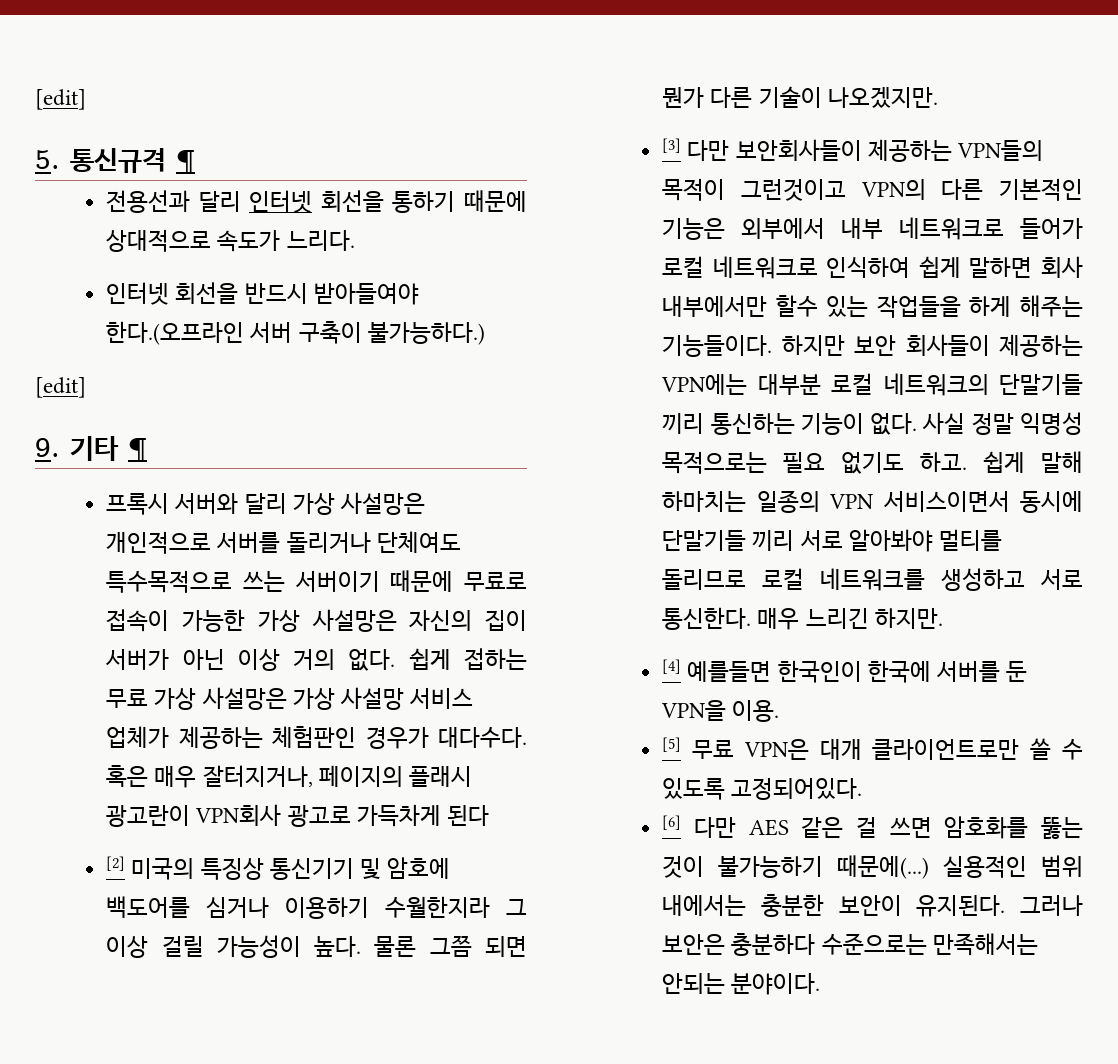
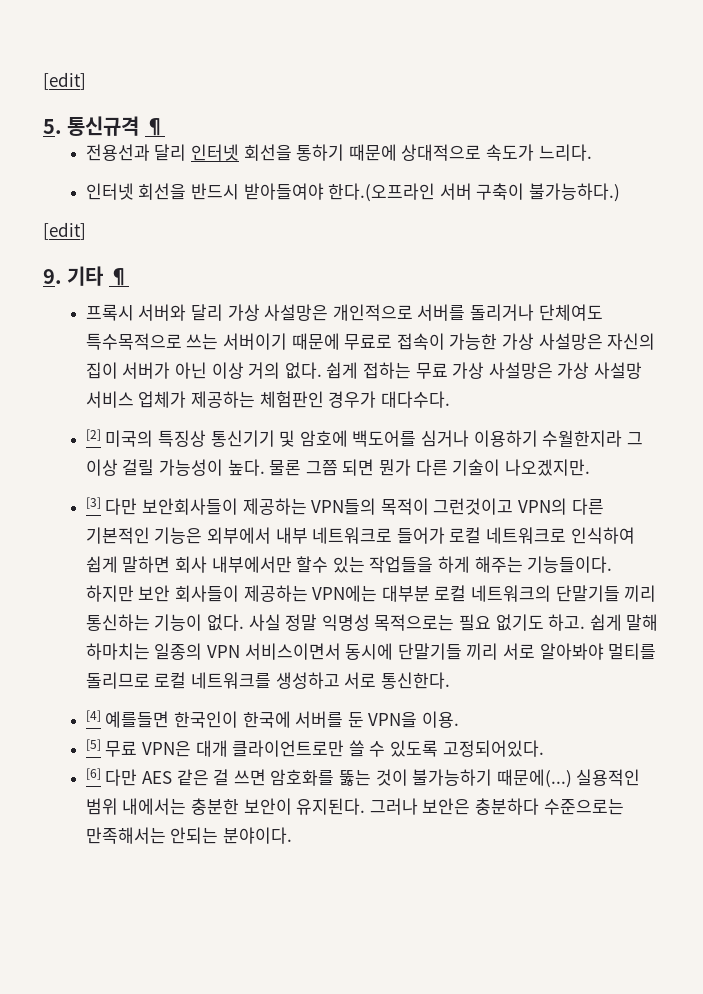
[106,765,473,788] [106,804,490,827] 혹은 매우 잘터지거나, 페이지의 플래시 광고란이 VPN회사 광고로 가득차게 된다 -> (450, 399) none
[757,608,943,630] 매우 느리긴 하지만. -> (450, 680) none

